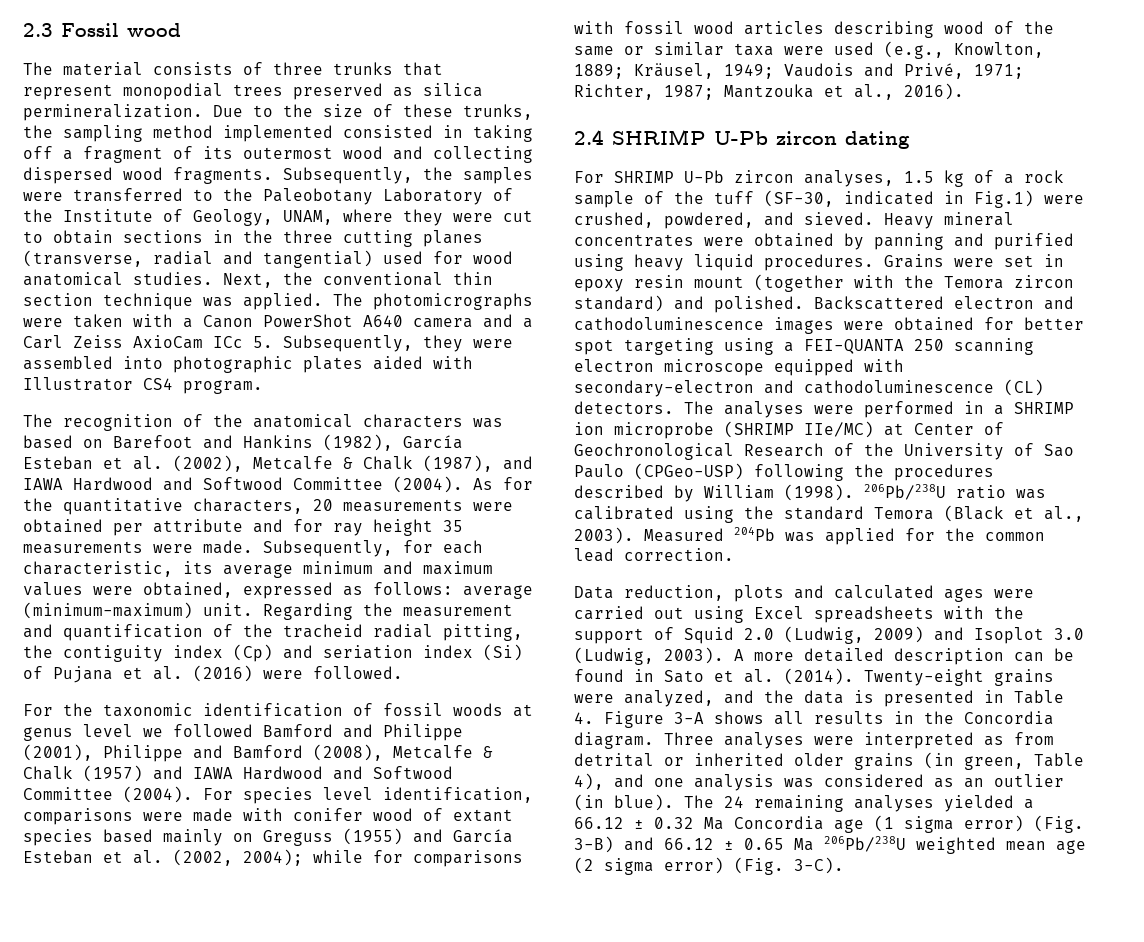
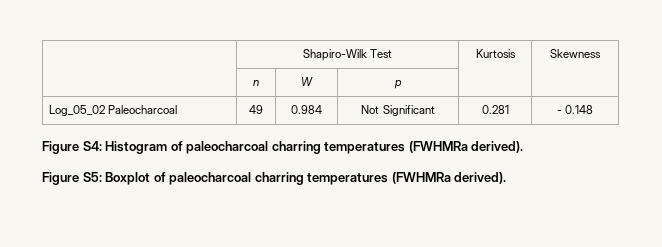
[23,23,181,37] [23,62,443,76] [23,83,483,100] [23,104,533,121] [23,125,533,142] [23,146,533,163] [23,167,533,184] [23,188,513,205] [23,209,533,226] [23,230,483,247] [23,250,513,268] [23,272,493,288] [23,293,533,310] [23,314,533,328] [23,335,513,352] [23,356,473,373] [23,377,263,394] [23,414,503,431] [23,434,463,451] [23,455,533,472] [23,476,533,493] [23,498,513,515] [23,519,463,536] [23,540,483,557] [23,561,493,578] [23,582,533,599] [23,602,513,620] [23,624,523,641] [23,644,523,662] [23,665,403,683] [23,703,533,717] [23,724,463,741] [23,744,493,762] [23,765,453,782] [23,786,533,804] [23,808,513,825] [23,828,513,846] [23,849,523,867] [574,21,1054,38] [574,41,1044,59] [574,63,1024,79] [574,83,964,100] [574,129,910,149] [574,170,1064,187] [574,190,1084,208] [574,212,1014,229] [574,233,1074,250] [574,254,1064,271] [574,274,1074,292] [574,295,1074,313] [574,317,1084,334] [574,338,1034,355] [574,359,904,376] [574,379,1044,397] [574,401,1074,418] [574,421,1004,439] [574,443,1074,460] [574,463,994,481] [574,484,1046,502] [574,505,1084,523] [574,526,1045,545] [574,548,734,562] [574,585,1034,602] [574,606,1024,623] [574,626,1084,644] [574,647,1074,665] [574,668,1054,686] [574,690,1064,707] [574,711,1054,728] [574,732,1054,749] [574,752,1084,770] [574,773,1064,791] [574,794,1034,812] [574,815,1084,833] [574,836,1086,854] [574,857,844,875] 2.3 Fossil wood // The material consists of three trunks that represent monopodial trees preserved as silica permineralization. Due to the size of these trunks, the sampling method implemented consisted in taking off a fragment of its outermost wood and collecting dispersed wood fragments. Subsequently, the samples were transferred to the Paleobotany Laboratory of the Institute of Geology, UNAM, where they were cut to obtain sections in the three cutting planes (transverse, radial and tangential) used for wood anatomical studies. Next, the conventional thin section technique was applied. The photomicrographs were taken with a Canon PowerShot A640 camera and a Carl Zeiss AxioCam ICc 5. Subsequently, they were assembled into photographic plates aided with Illustrator CS4 program. // The recognition of the anatomical characters was based on Barefoot and Hankins (1982), García Esteban et al. (2002), Metcalfe & Chalk (1987), and IAWA Hardwood and Softwood Committee (2004). As for the quantitative characters, 20 measurements were obtained per attribute and for ray height 35 measurements were made. Subsequently, for each characteristic, its average minimum and maximum values were obtained, expressed as follows: average (minimum-maximum) unit. Regarding the measurement and quantification of the tracheid radial pitting, the contiguity index (Cp) and seriation index (Si) of Pujana et al. (2016) were followed. // For the taxonomic identification of fossil woods at genus level we followed Bamford and Philippe (2001), Philippe and Bamford (2008), Metcalfe & Chalk (1957) and IAWA Hardwood and Softwood Committee (2004). For species level identification, comparisons were made with conifer wood of extant species based mainly on Greguss (1955) and García Esteban et al. (2002, 2004); while for comparisons with fossil wood articles describing wood of the same or similar taxa were used (e.g., Knowlton, 1889; Kräusel, 1949; Vaudois and Privé, 1971; Richter, 1987; Mantzouka et al., 2016). // 2.4 SHRIMP U-Pb zircon dating // For SHRIMP U-Pb zircon analyses, 1.5 kg of a rock sample of the tuff (SF-30, indicated in Fig.1) were crushed, powdered, and sieved. Heavy mineral concentrates were obtained by panning and purified using heavy liquid procedures. Grains were set in epoxy resin mount (together with the Temora zircon standard) and polished. Backscattered electron and cathodoluminescence images were obtained for better spot targeting using a FEI-QUANTA 250 scanning electron microscope equipped with secondary-electron and cathodoluminescence (CL) detectors. The analyses were performed in a SHRIMP ion microprobe (SHRIMP IIe/MC) at Center of Geochronological Research of the University of Sao Paulo (CPGeo-USP) following the procedures described by William (1998). 206Pb/238U ratio was calibrated using the standard Temora (Black et al., 2003). Measured 204Pb was applied for the common lead correction. // Data reduction, plots and calculated ages were carried out using Excel spreadsheets with the support of Squid 2.0 (Ludwig, 2009) and Isoplot 3.0 (Ludwig, 2003). A more detailed description can be found in Sato et al. (2014). Twenty-eight grains were analyzed, and the data is presented in Table 4. Figure 3-A shows all results in the Concordia diagram. Three analyses were interpreted as from detrital or inherited older grains (in green, Table 4), and one analysis was considered as an outlier (in blue). The 24 remaining analyses yielded a 66.12 ± 0.32 Ma Concordia age (1 sigma error) (Fig. 3-B) and 66.12 ± 0.65 Ma 206Pb/238U weighted mean age (2 sigma error) (Fig. 3-C). -> [302,49,393,61] [475,49,516,58] [550,49,601,58] [253,80,259,86] [301,77,313,86] [393,80,402,89] [48,105,177,116] [249,105,263,114] [291,105,322,114] [361,105,435,116] [481,105,509,114] [556,105,594,114] [42,141,524,154] [42,172,507,185] | Shapiro-Wilk Test | Kurtosis | Skewness // | n | W | p | | // Log_05_02 Paleocharcoal | 49 | 0.984 | Not Significant | 0.281 | - 0.148 // Figure S4: Histogram of paleocharcoal charring temperatures (FWHMRa derived). // Figure S5: Boxplot of paleocharcoal charring temperatures (FWHMRa derived).

